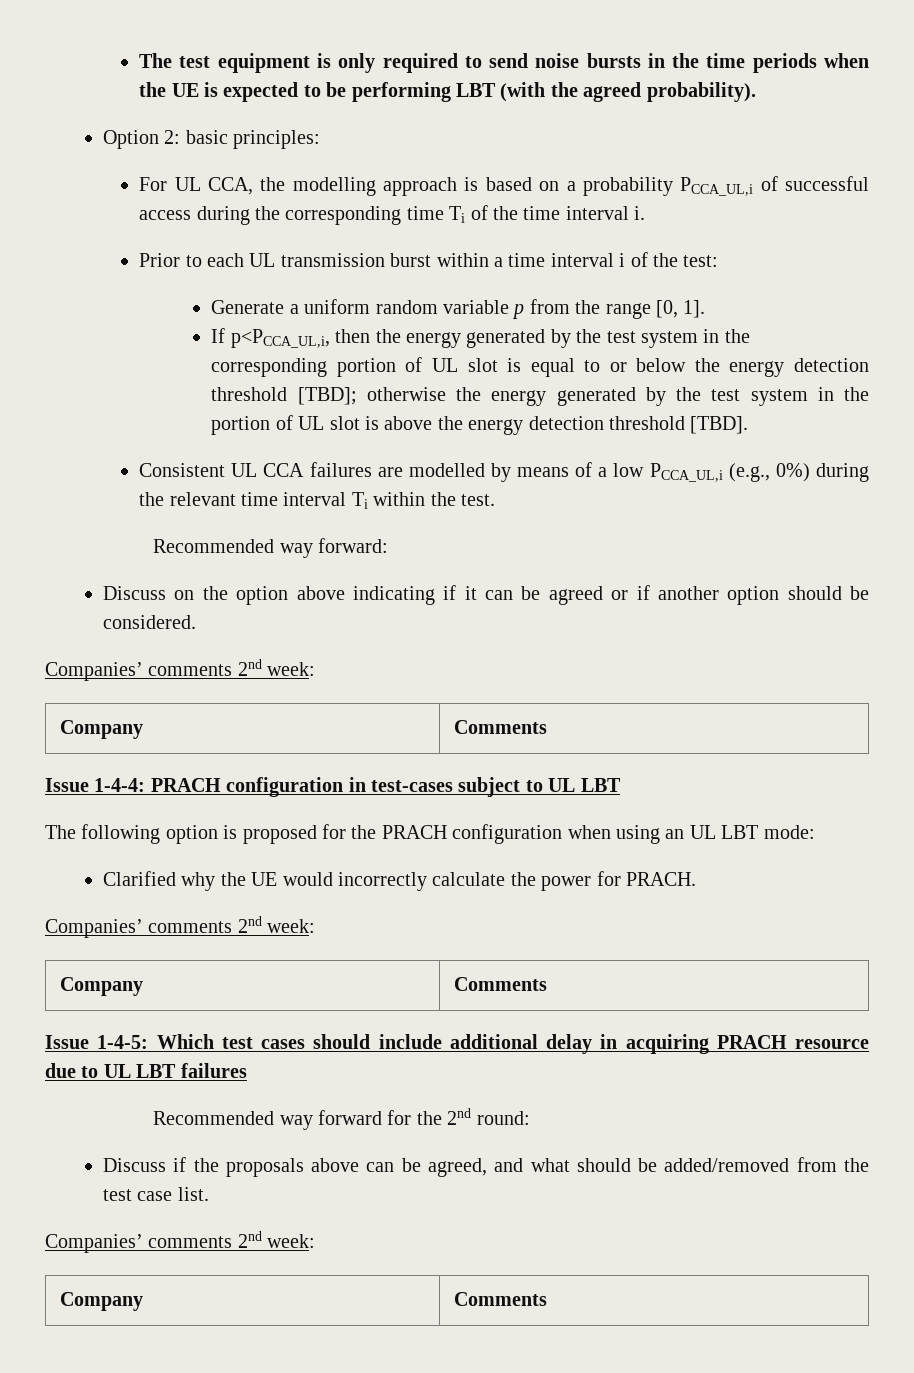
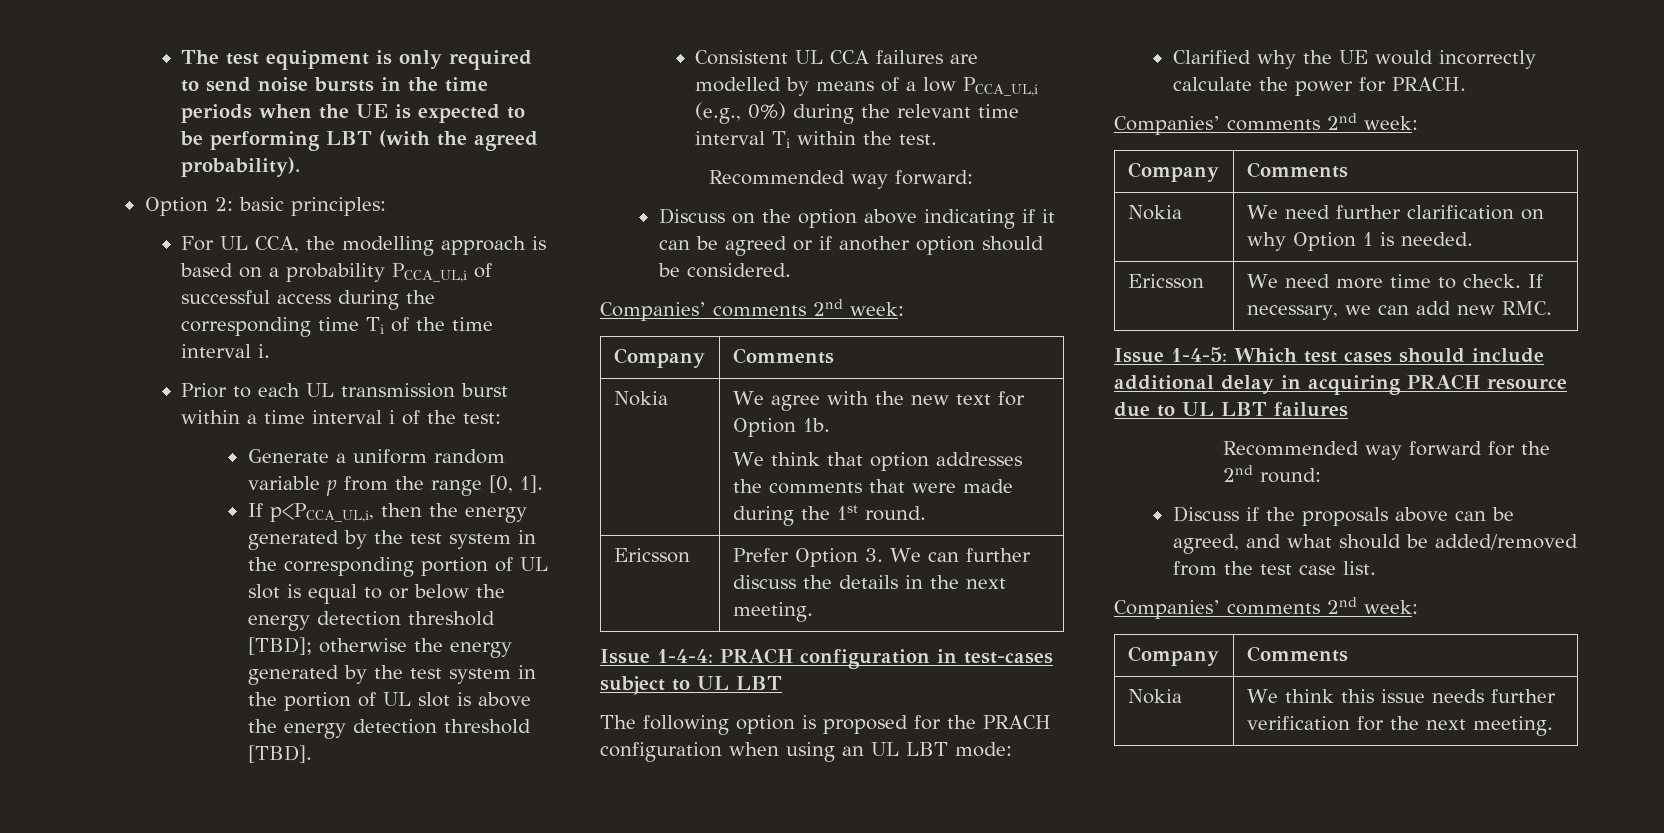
(547, 727) none -> [613,391,668,406] [732,391,1025,411] [732,418,830,437] [732,452,1022,471] [732,479,1013,494] [732,505,926,526] [613,548,690,563] [732,548,1031,567] [732,575,1006,589] [732,602,813,622] // Nokia | We agree with the new text for Option 1b. // We think that option addresses the comments that were made during the 1st round. // Ericsson | Prefer Option 3. We can further discuss the details in the next meeting.
(547, 984) none -> [1127,205,1182,220] [1246,205,1544,220] [1246,232,1473,251] [1127,274,1204,289] [1246,274,1543,289] [1246,301,1552,320] // Nokia | We need further clarification on why Option 1 is needed. // Ericsson | We need more time to check. If necessary, we can add new RMC.
(547, 1299) none -> [1127,689,1182,704] [1246,689,1556,703] [1246,716,1553,736] // Nokia | We think this issue needs further verification for the next meeting.

